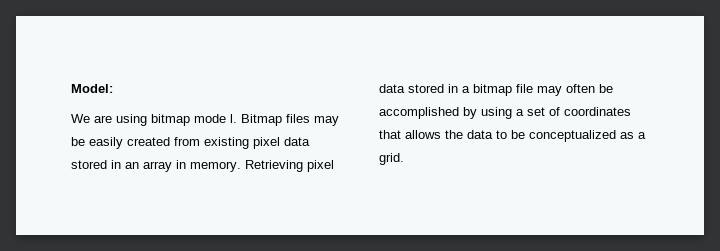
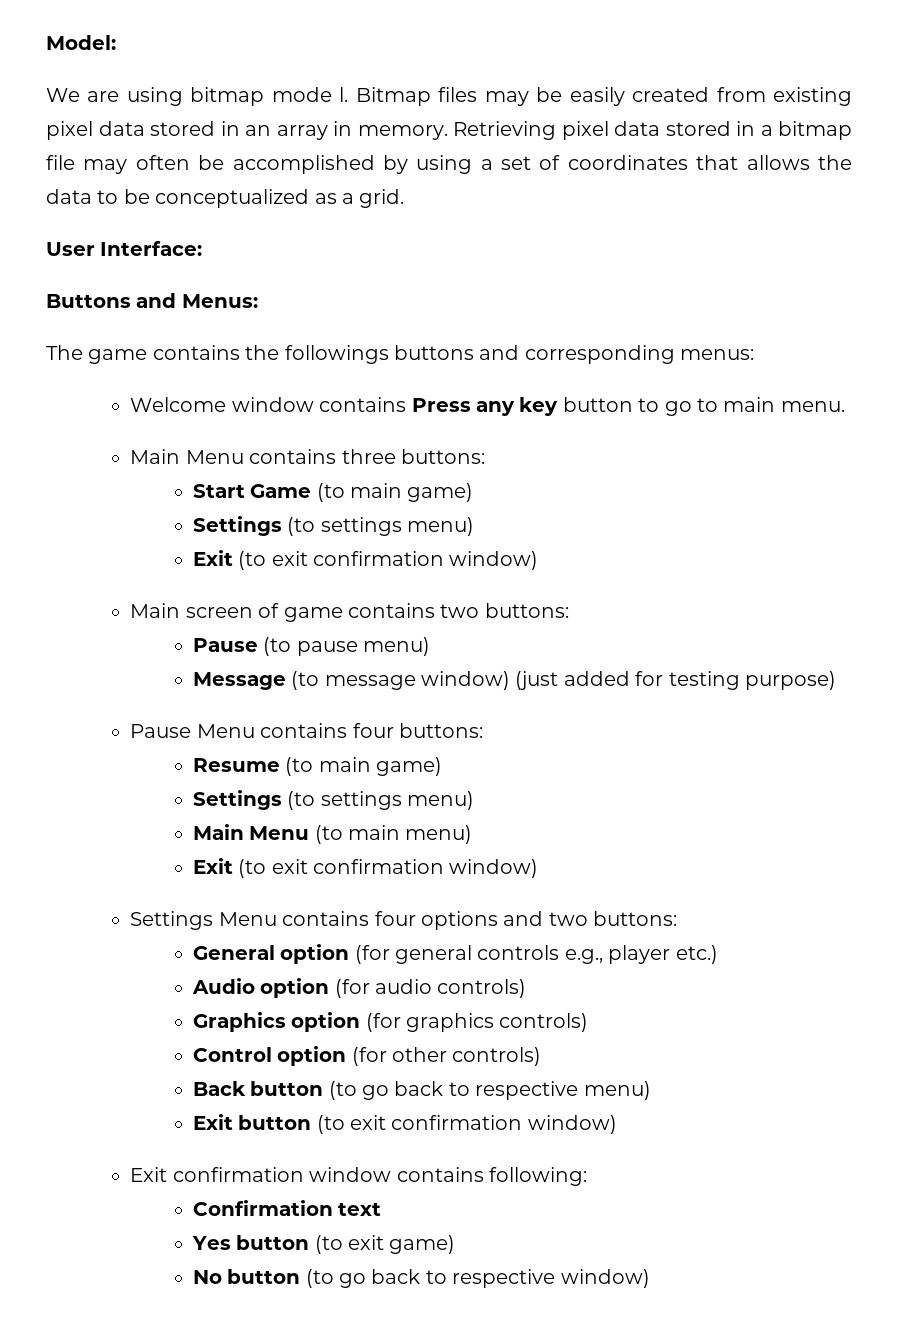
(404, 159) none -> [46,241,203,256] [46,293,258,308] [46,345,755,364] [130,397,845,416] [130,449,486,464] [192,483,474,502] [192,516,475,536] [192,550,539,570] [130,603,569,622] [192,637,431,656] [192,671,837,690] [130,723,484,738] [192,757,443,776] [192,790,475,810] [192,824,473,844] [192,858,539,878] [130,911,678,930] [192,944,718,964] [191,978,527,998] [192,1012,589,1032] [192,1046,542,1066] [192,1081,651,1100] [192,1114,617,1134] [130,1167,588,1186] [192,1200,382,1216] [191,1235,456,1254] [192,1269,650,1288] // User Interface: // Buttons and Menus: // The game contains the followings buttons and corresponding menus: // Welcome window contains Press any key button to go to main menu. // Main Menu contains three buttons: // Start Game (to main game) // Settings (to settings menu) // Exit (to exit confirmation window) // Main screen of game contains two buttons: // Pause (to pause menu) // Message (to message window) (just added for testing purpose) // Pause Menu contains four buttons: // Resume (to main game) // Settings (to settings menu) // Main Menu (to main menu) // Exit (to exit confirmation window) // Settings Menu contains four options and two buttons: // General option (for general controls e.g., player etc.) // Audio option (for audio controls) // Graphics option (for graphics controls) // Control option (for other controls) // Back button (to go back to respective menu) // Exit button (to exit confirmation window) // Exit confirmation window contains following: // Confirmation text // Yes button (to exit game) // No button (to go back to respective window)

